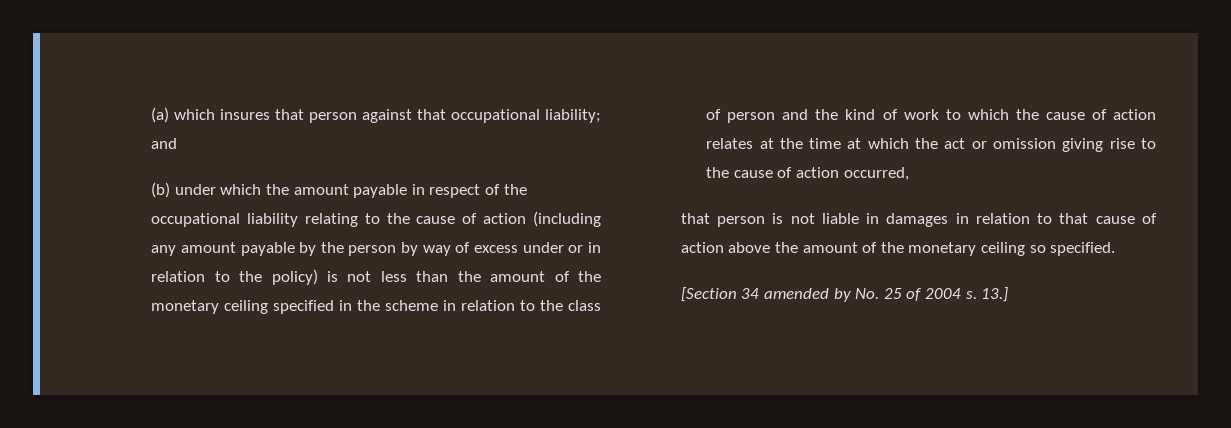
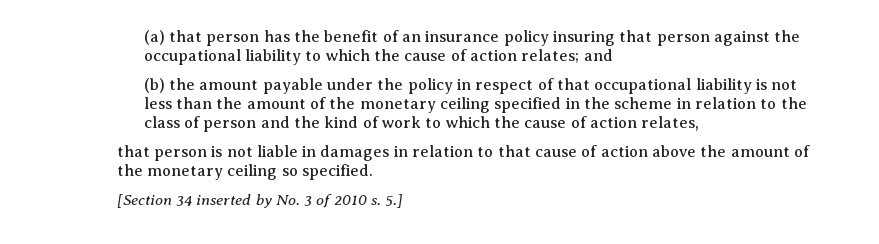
[174,109,601,123] [151,138,178,149] [151,182,500,198] which insures that person against that occupational liability; and // (b) under which the amount payable in respect of -> [169,30,771,46] that person has the benefit of an insurance policy insuring that person against
[304,211,602,227] [151,242,601,256] [151,269,318,285] relating to the cause of action (including any amount payable by the person by way of excess under or in relation to the policy) -> [305,49,613,63] [143,78,752,94] to which the cause of action relates; and // (b) the amount payable under the policy in respect of that occupational liability
[706,138,1156,152] [706,167,909,181] relates at the time at which the act or omission giving rise to the cause of action occurred, -> [641,116,700,131] relates,
[764,288,830,299] amended -> [196,194,252,205] inserted
[883,287,1009,302] 25 of 2004 s. 13.] -> [304,194,404,208] 3 of 2010 s. 5.]

